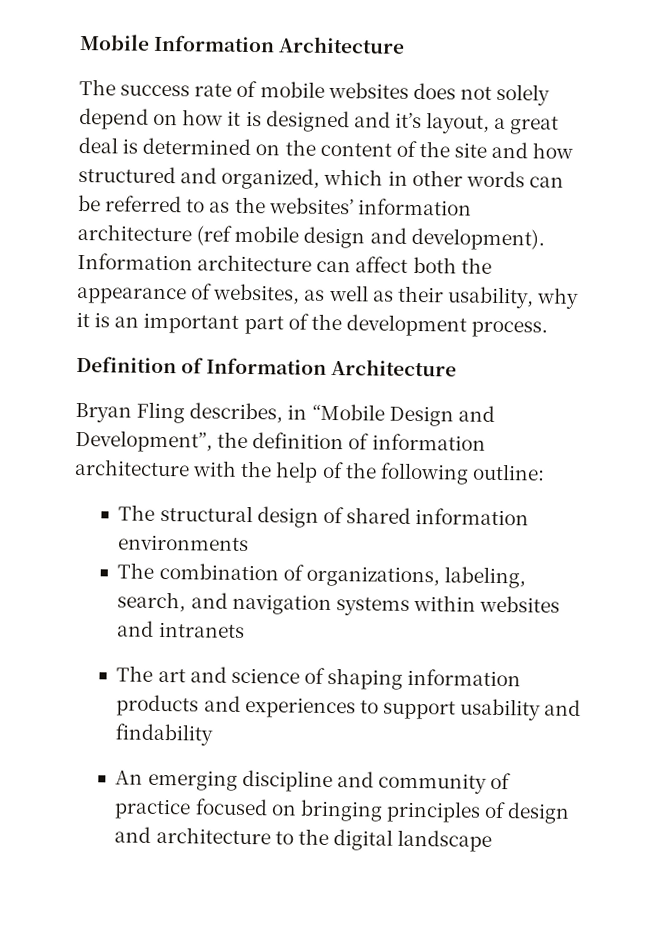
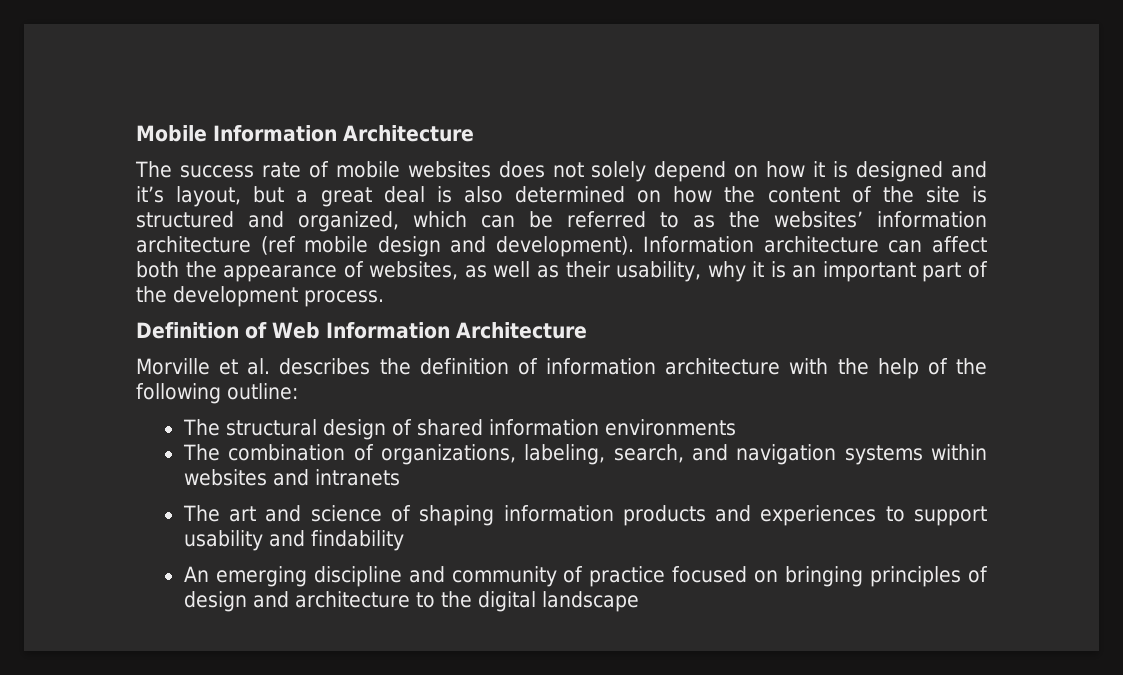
(491, 123) none -> [253,186,285,203] but
(139, 146) none -> [463,186,503,203] also
(281, 150) none -> [673,186,713,203] how
[491,141,574,159] and how -> [972,186,987,203] is
[387,169,525,188] in other words -> (467, 219) none
[206,357,458,377] [75,401,495,427] [75,429,213,453] Information Architecture // Bryan Fling describes, in “Mobile Design and Development”, -> [272,322,587,339] [136,358,371,375] Web Information Architecture // Morville et al. describes

